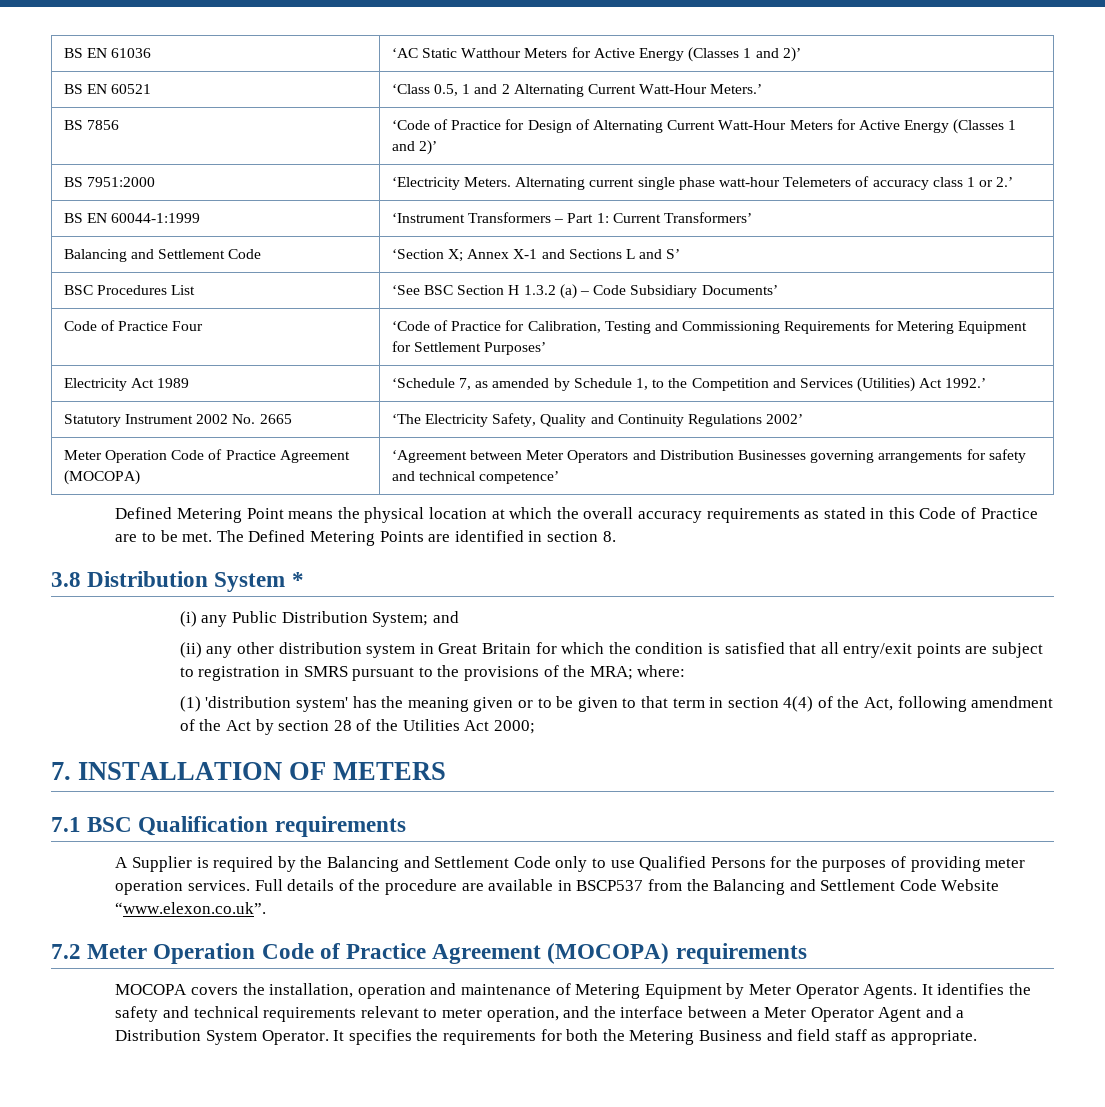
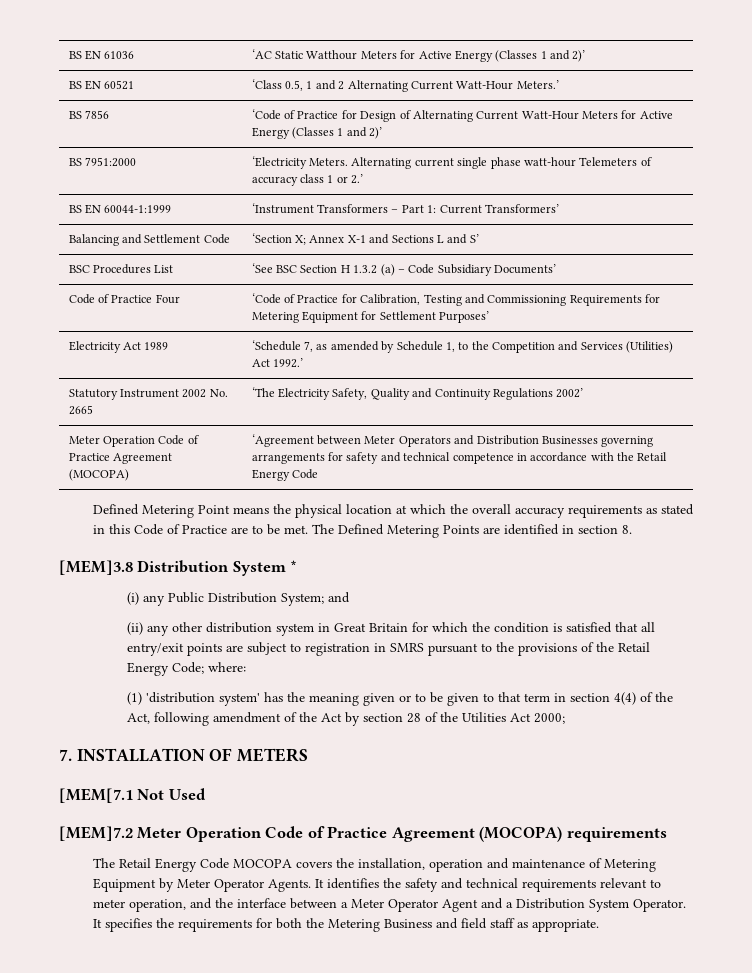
[479,471,560,484] competence’ -> [452,452,668,464] [251,469,318,481] competence in accordance with the Retail Energy Code
[51,572,81,587] 3.8 -> [59,560,133,575] [MEM]3.8
[589,666,633,680] MRA; -> [617,642,650,652] [126,662,204,676] Retail Energy Code;
[51,816,406,837] [115,856,1026,872] [115,879,1000,895] [115,902,267,914] [51,944,81,959] 7.1 BSC Qualification requirements // A Supplier is required by the Balancing and Settlement Code only to use Qualified Persons for the purposes of providing meter operation services. Full details of the procedure are available in BSCP537 from the Balancing and Settlement Code Website “www.elexon.co.uk”. // 7.2 -> [59,788,206,803] [59,826,133,841] [MEM[7.1 Not Used // [MEM]7.2
(807, 953) none -> [92,858,229,872] The Retail Energy Code

